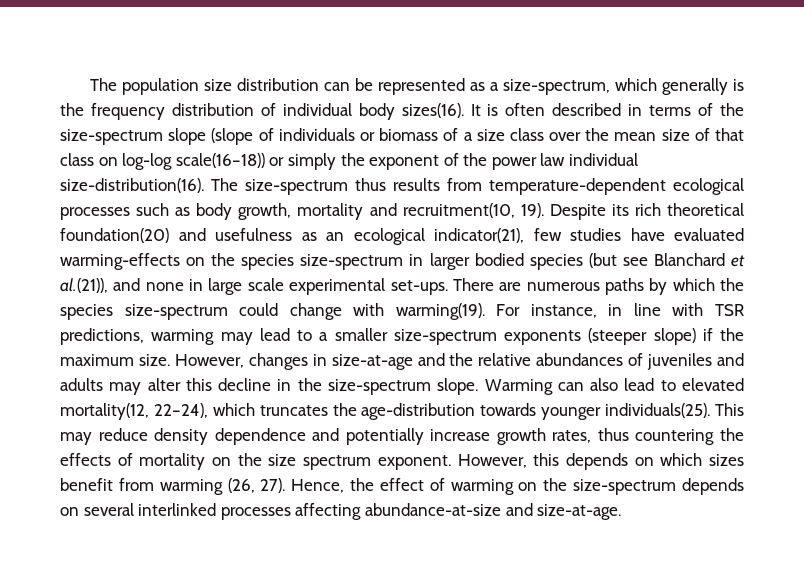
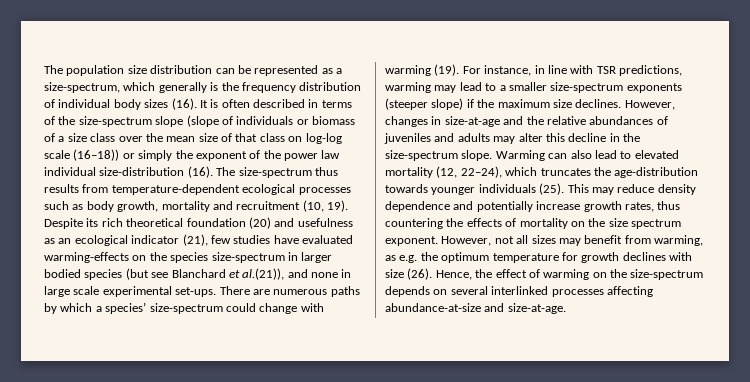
[401,103,464,118] sizes(16). -> [144,98,197,110] sizes (16).
[175,153,265,168] scale(16–18)) -> [44,149,120,161] scale (16–18))
[60,178,204,193] size-distribution(16). -> [99,166,213,178] size-distribution (16).
[402,203,515,218] recruitment(10, -> [236,200,324,212] recruitment (10,
[60,228,169,243] foundation(20) -> [186,217,271,229] foundation (20)
[434,228,524,243] indicator(21), -> [131,234,208,246] indicator (21),
[720,278,744,291] [60,304,113,320] the species -> [95,302,147,314] a species’
[395,303,485,320] warming(19). -> [385,64,460,76] warming (19).
[138,354,170,366] size. -> [552,99,622,108] size declines.
[60,403,149,420] mortality(12, -> [385,166,458,178] mortality (12,
[605,403,711,418] individuals(25). -> [478,183,565,195] individuals (25).
[533,453,744,470] [60,478,286,495] this depends on which sizes benefit from warming (26, 27). -> [494,235,703,246] [385,252,692,263] [385,268,433,280] not all sizes may benefit from warming, as e.g. the optimum temperature for growth declines with size (26).

